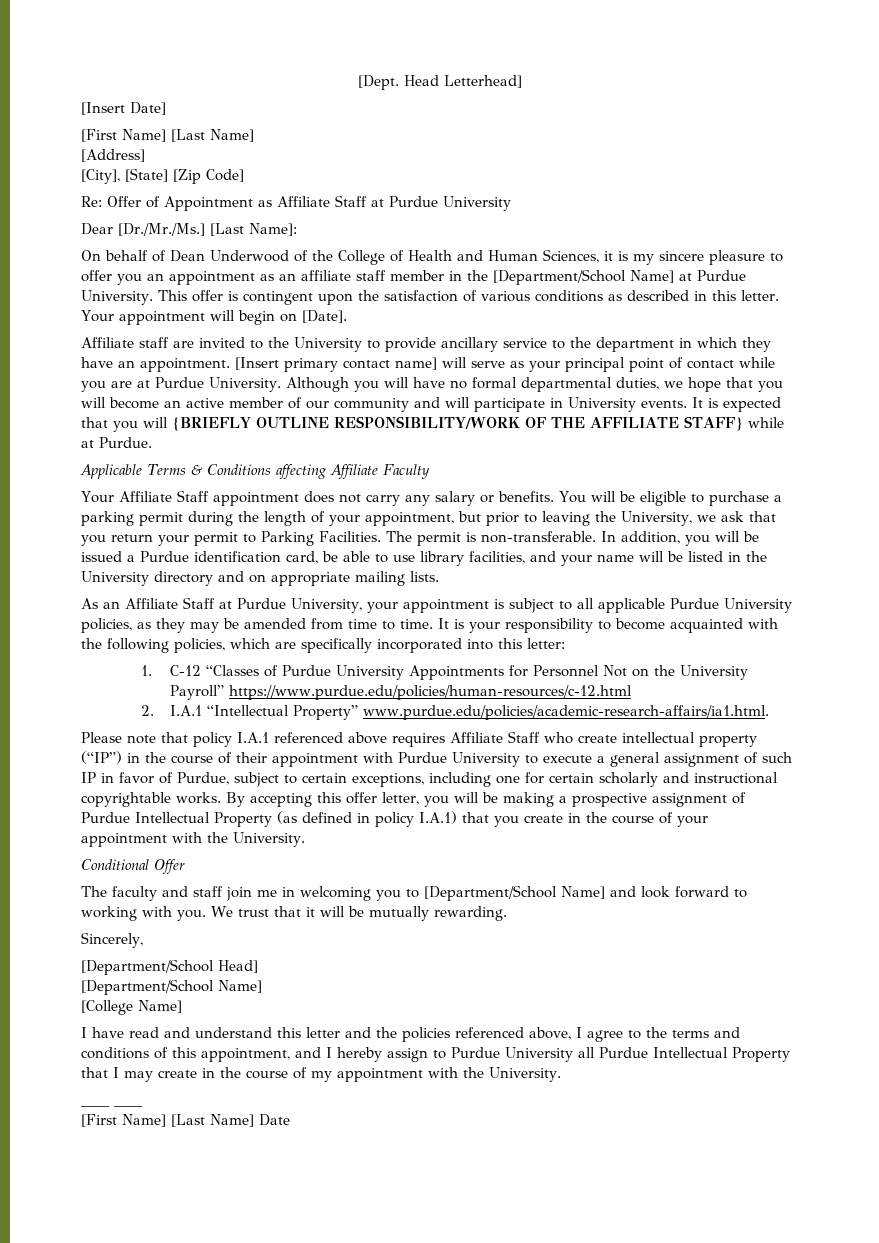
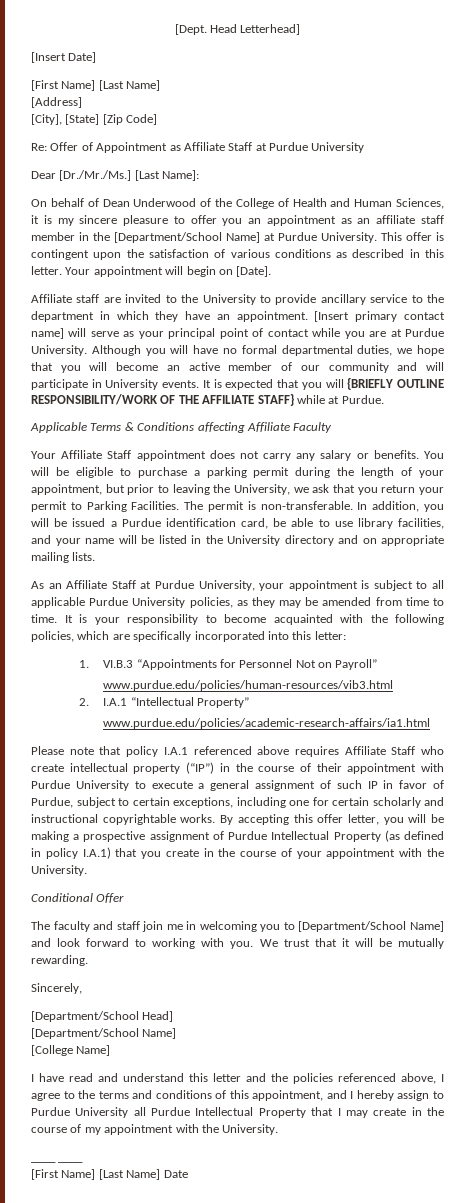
[170,665,505,680] C-12 “Classes of Purdue University Appointments -> [103,659,217,670] VI.B.3 “Appointments
[654,665,749,680] the University -> (333, 665) none
[229,685,633,700] https://www.purdue.edu/policies/human-resources/c-12.html -> [103,680,394,691] // www.purdue.edu/policies/human-resources/vib3.html
[363,705,770,720] www.purdue.edu/policies/academic-research-affairs/ia1.html. -> [103,718,431,729] // www.purdue.edu/policies/academic-research-affairs/ia1.html

